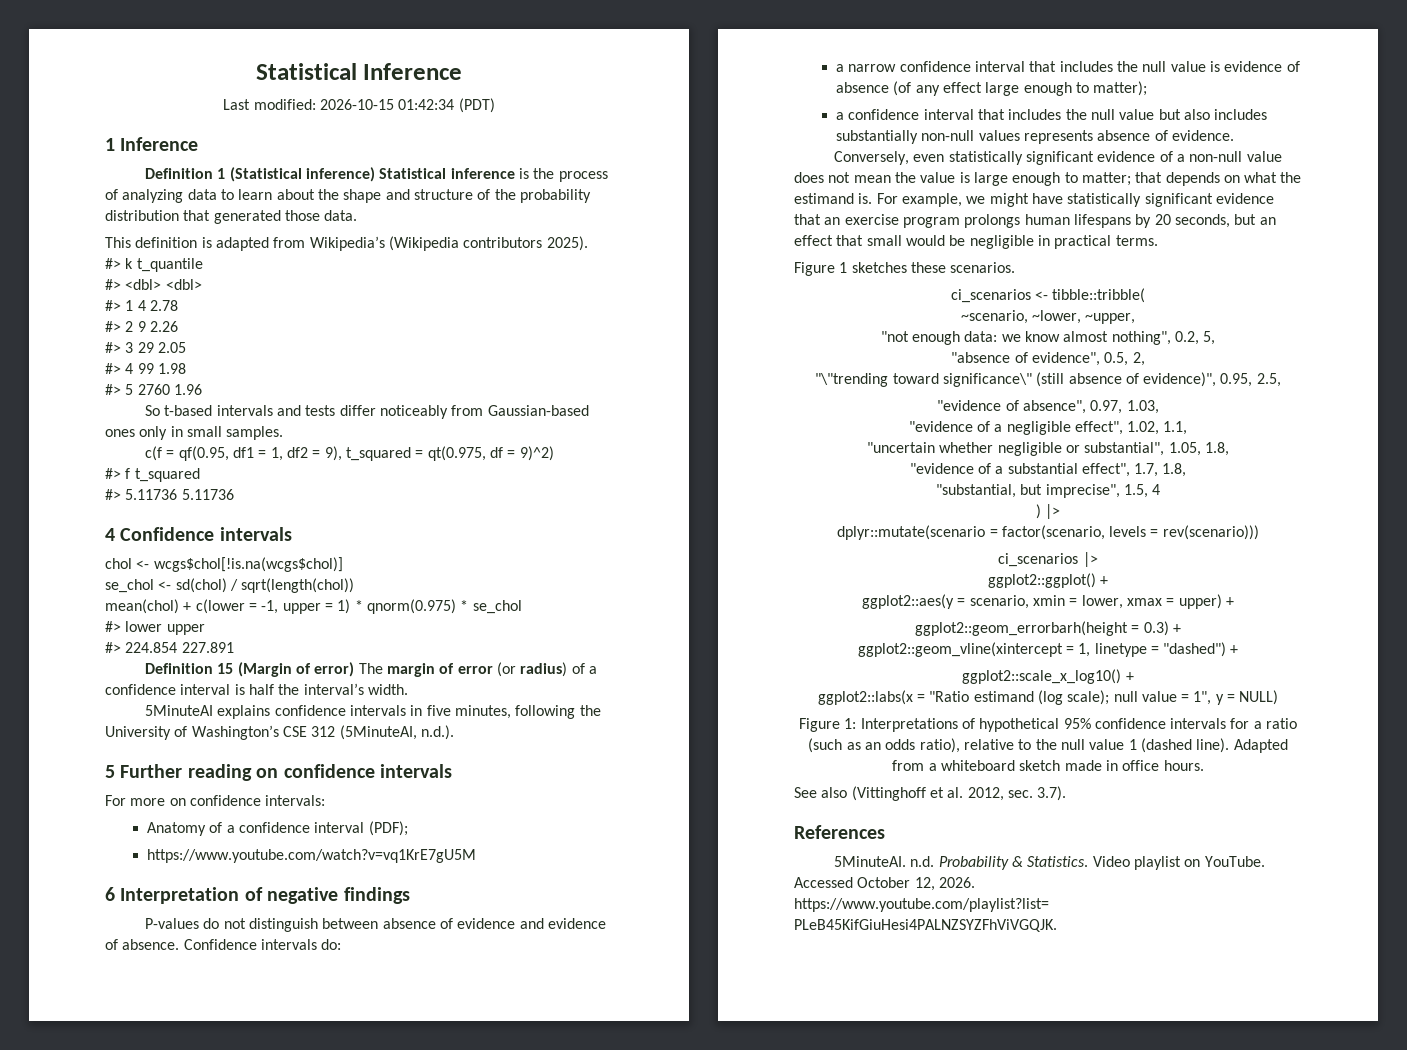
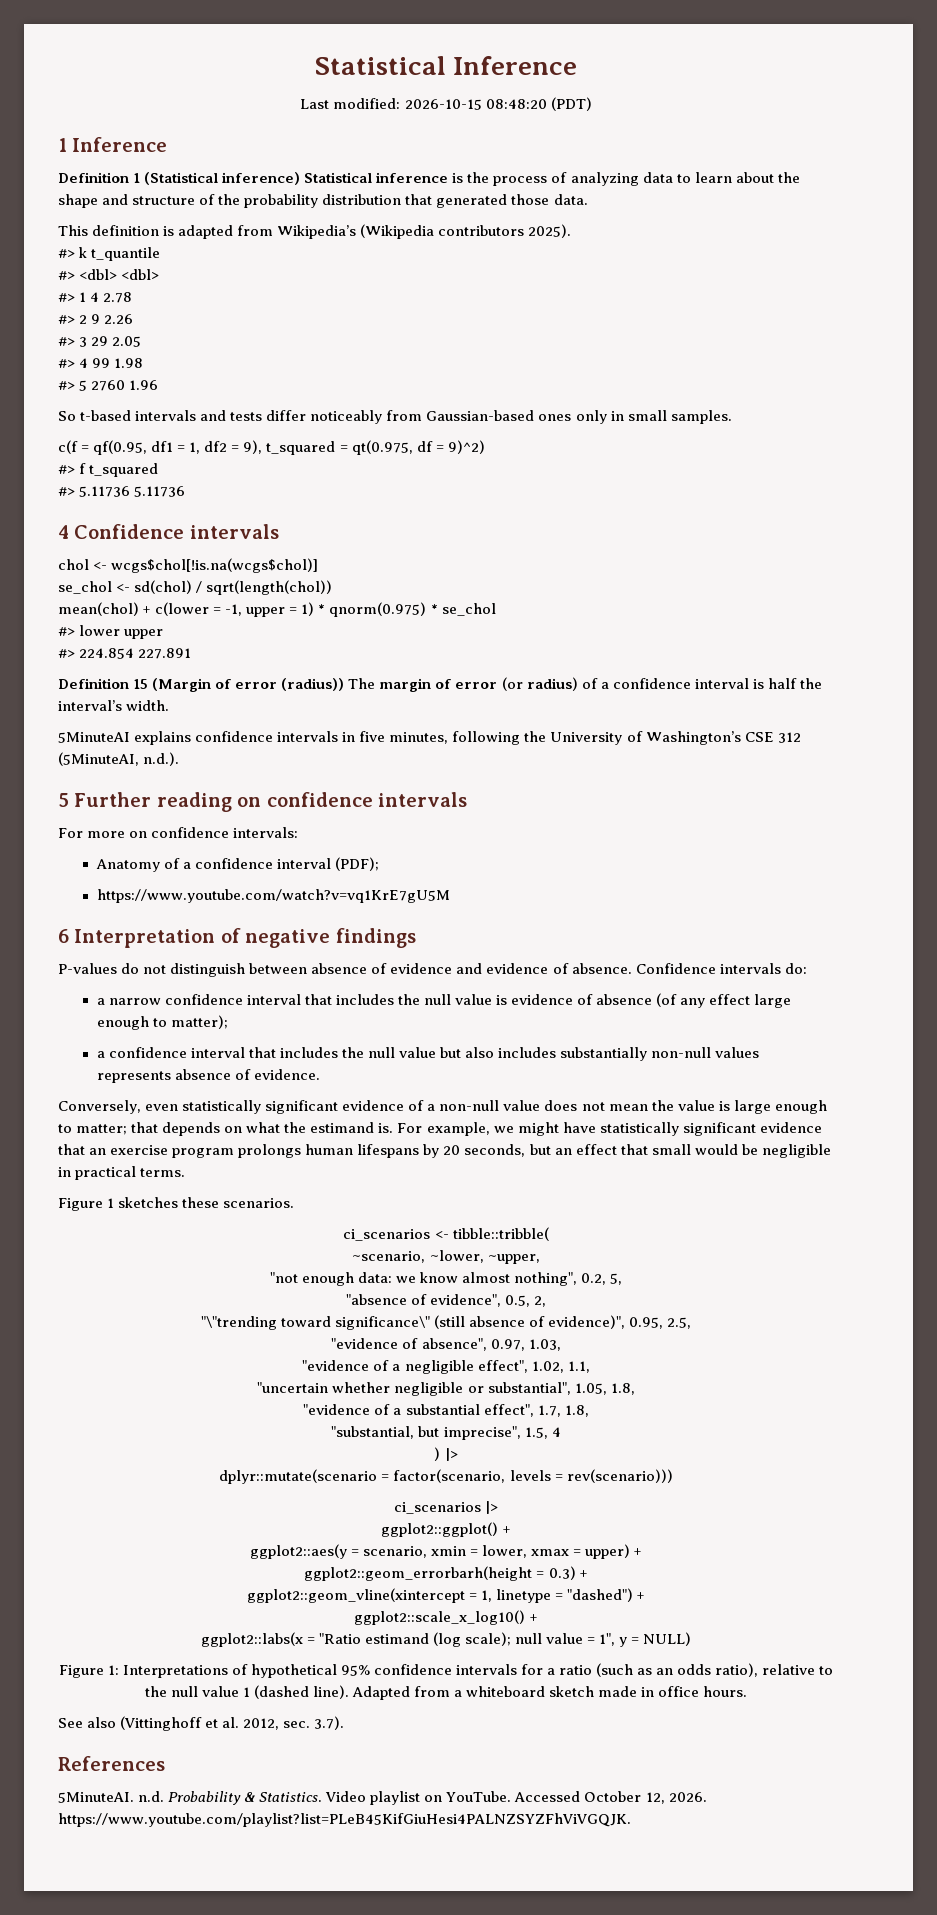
[398,99,455,110] 01:42:34 -> [485,99,547,109] 08:48:20
[314,662,355,677] error) -> [235,678,345,691] error (radius))

